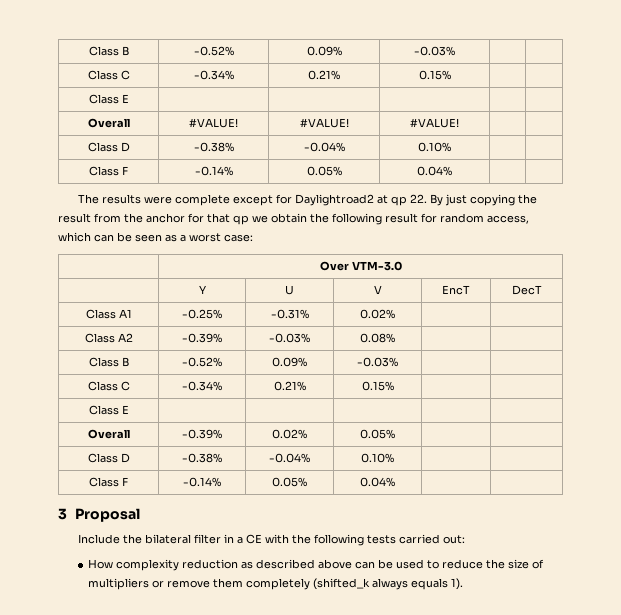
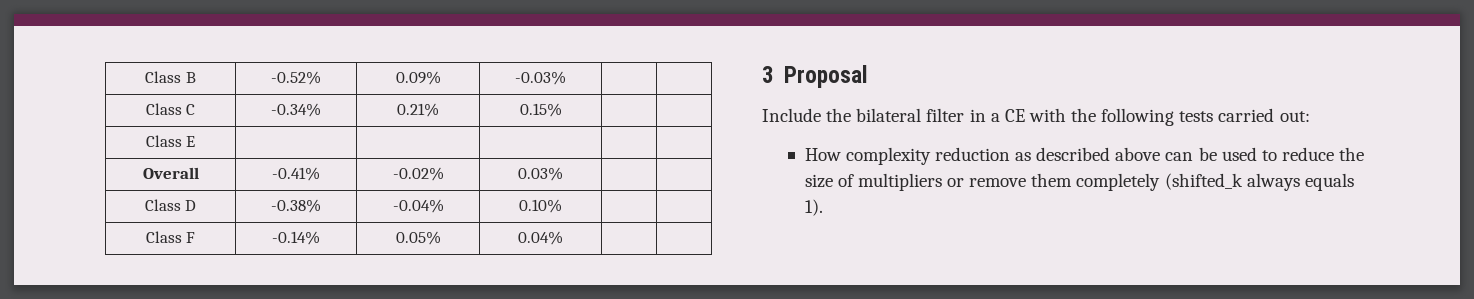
[189,118,238,128] [299,118,349,128] [410,118,459,128] [87,142,130,152] [193,142,234,152] [303,142,345,152] [418,142,451,152] [89,166,128,176] [194,166,233,176] [306,166,342,176] [417,166,452,176] [77,194,537,206] [58,213,529,225] [58,232,253,242] [319,261,402,271] [198,285,206,294] [285,285,294,295] [373,285,382,294] [442,285,470,295] [511,285,542,295] [85,309,132,319] [182,309,222,319] [270,309,309,319] [360,309,395,319] [84,333,133,343] [182,333,222,343] [269,333,310,343] [360,333,395,343] [88,357,129,367] [182,357,222,367] [272,357,307,367] [357,357,398,367] [87,381,130,391] [182,381,222,391] [273,381,306,391] [361,381,394,391] [88,405,129,415] [87,429,130,439] [182,429,222,439] [272,429,307,439] [360,429,395,439] #VALUE! | #VALUE! | #VALUE! | | // Class D | -0.38% | -0.04% | 0.10% | | // Class F | -0.14% | 0.05% | 0.04% | | // The results were complete except for Daylightroad2 at qp 22. By just copying the result from the anchor for that qp we obtain the following result for random access, which can be seen as a worst case: // | Over VTM-3.0 // | Y | U | V | EncT | DecT // Class A1 | -0.25% | -0.31% | 0.02% | | // Class A2 | -0.39% | -0.03% | 0.08% | | // Class B | -0.52% | 0.09% | -0.03% | | // Class C | -0.34% | 0.21% | 0.15% | | // Class E | | | | | // Overall | -0.39% | 0.02% | 0.05% -> [272,167,320,181] [392,167,444,181] [518,167,563,181] -0.41% | -0.02% | 0.03%

